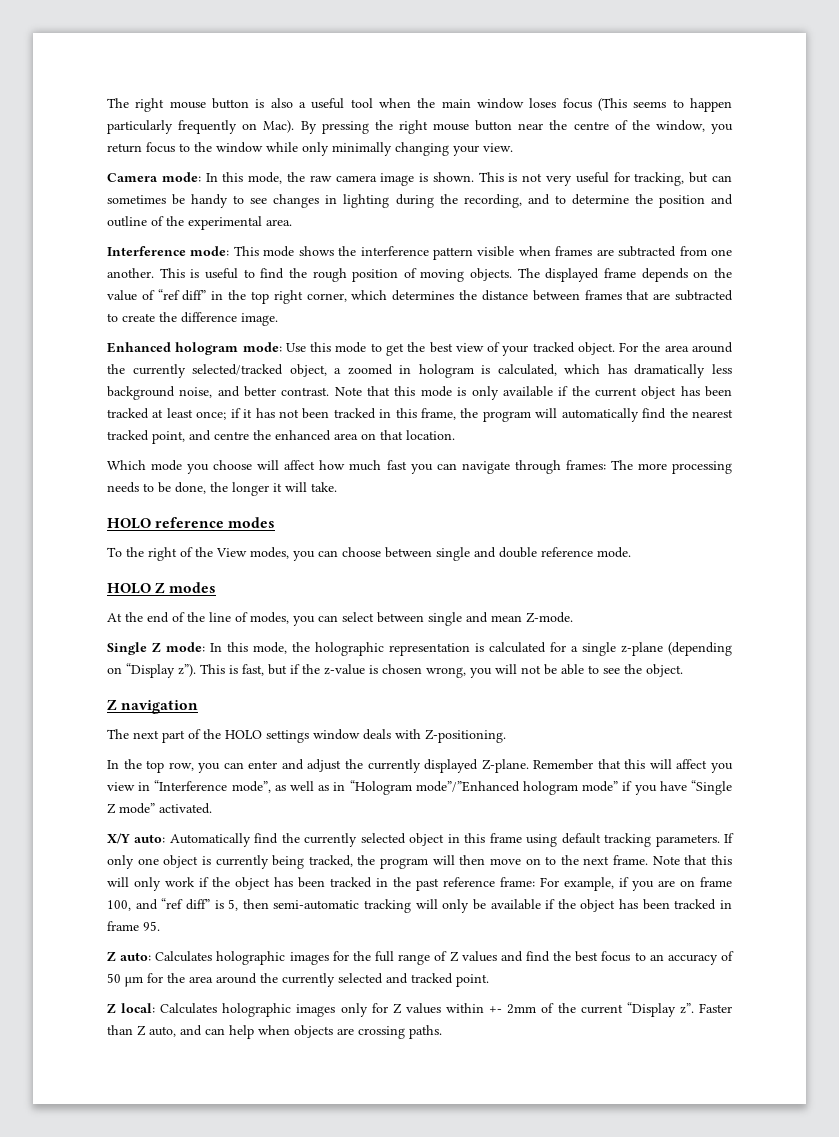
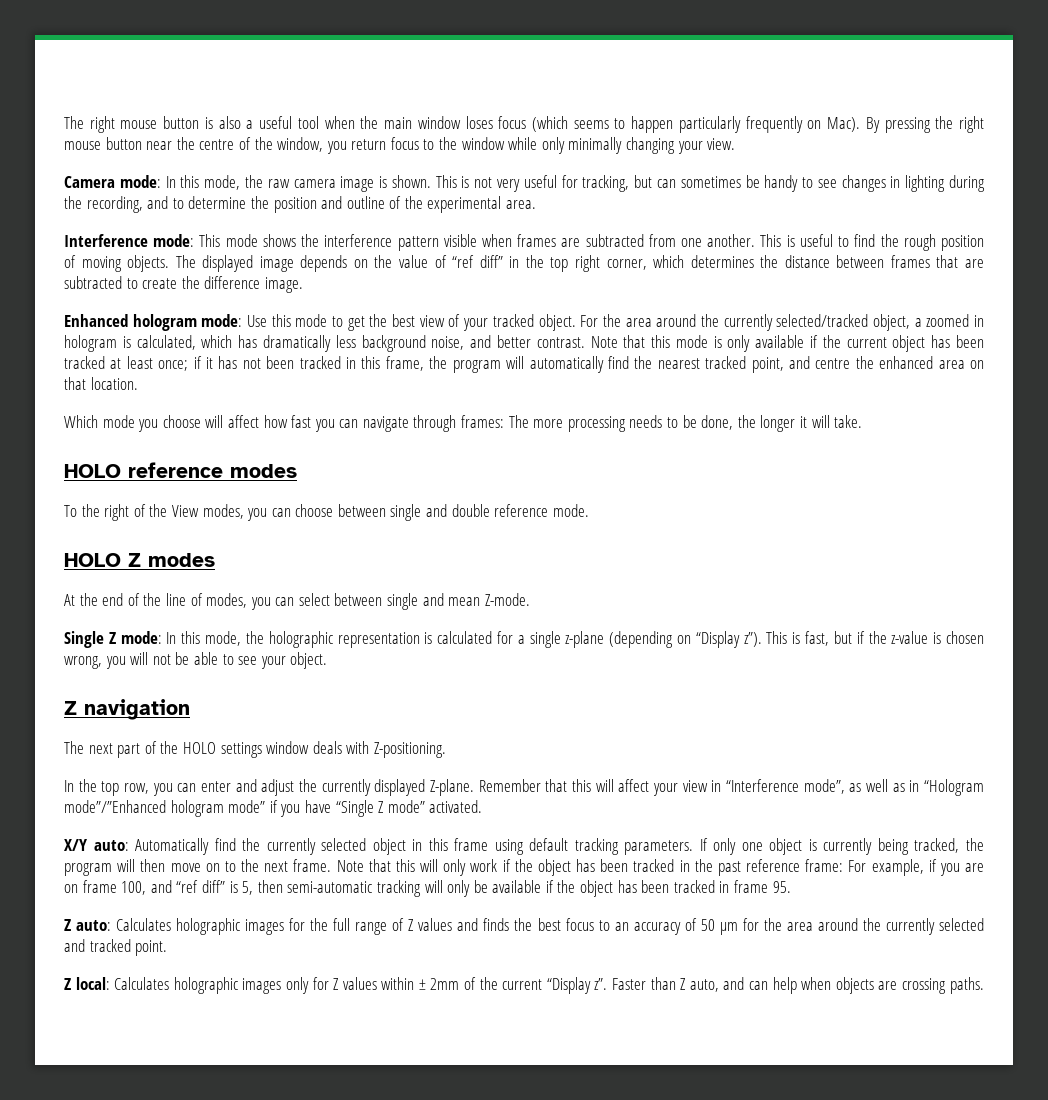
[598,98,627,111] (This -> [531,116,568,132] (which
[604,268,637,278] frame -> [259,256,294,272] image
[349,460,382,471] much -> (288, 421) none
[624,664,642,674] the -> [260,656,286,669] your
[710,763,733,773] you -> [652,783,678,796] your
[525,951,550,962] find -> [483,918,510,931] finds
[489,1006,503,1013] +- -> [418,979,426,990] ±

